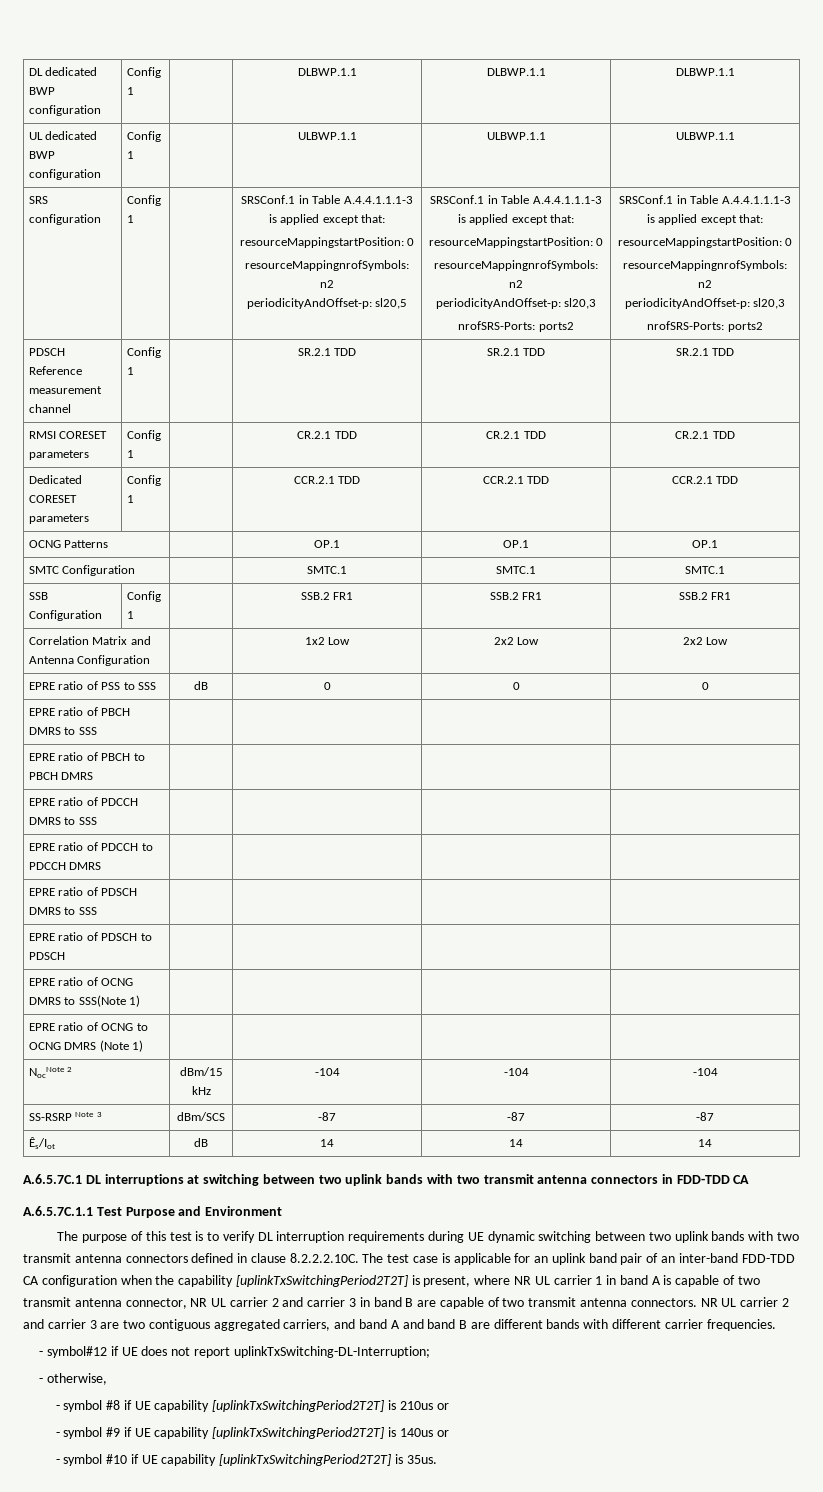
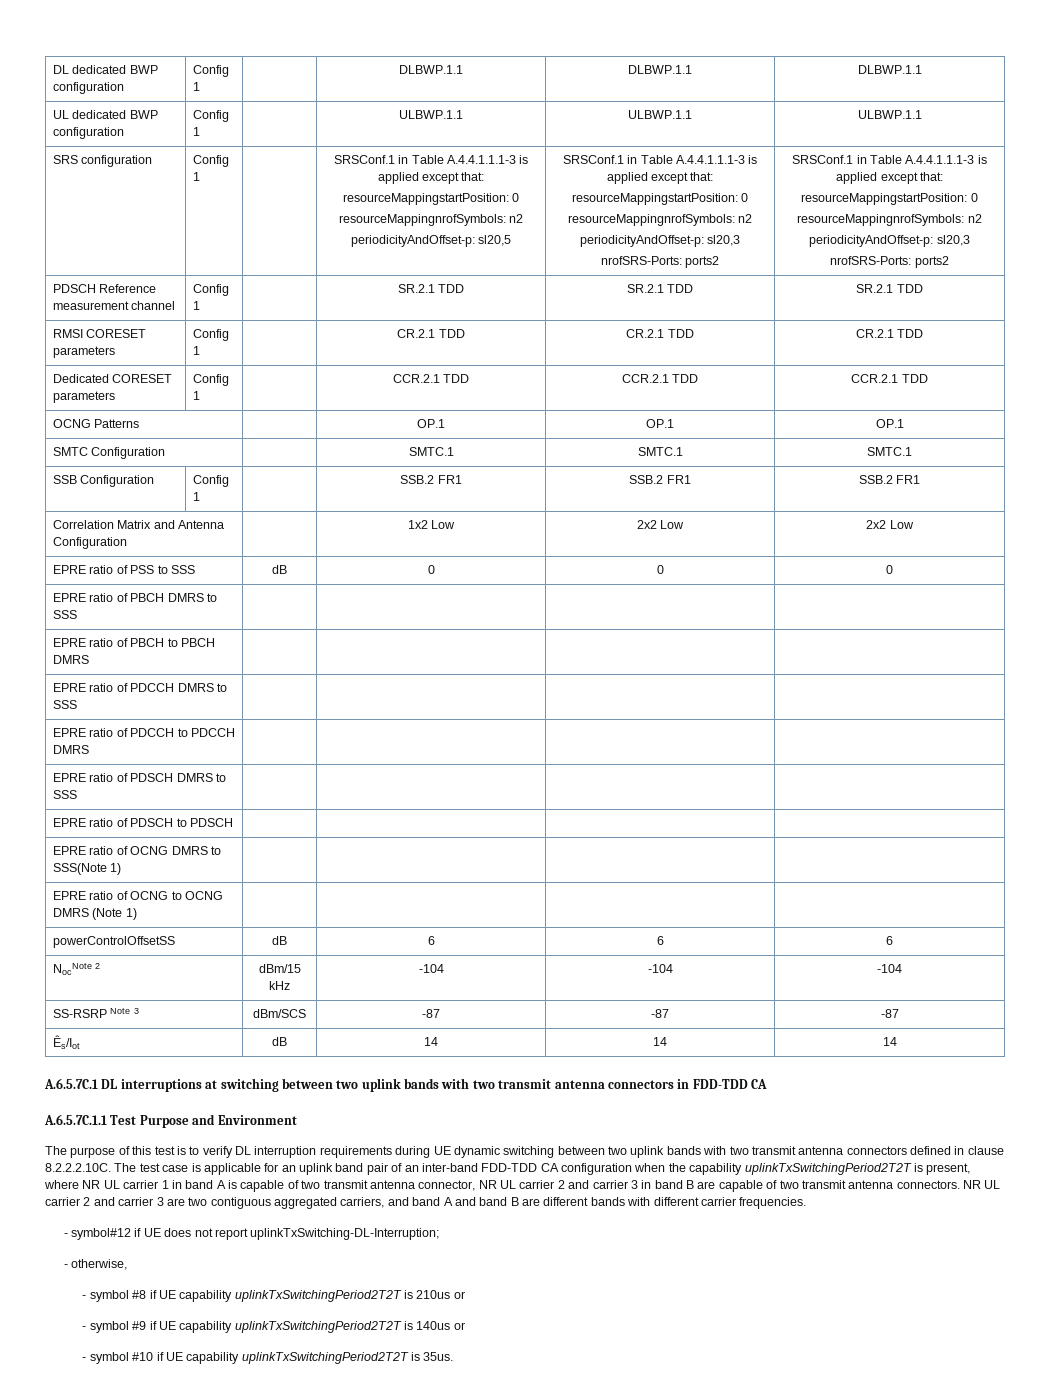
(144, 1046) none -> [53,936,176,948] [272,936,287,945] [427,936,435,945] [656,936,664,945] [886,936,893,945] // powerControlOffsetSS | dB | 6 | 6 | 6
[235,1275,408,1287] [uplinkTxSwitchingPeriod2T2T] -> [744,1163,912,1175] uplinkTxSwitchingPeriod2T2T
[212,1400,385,1412] [uplinkTxSwitchingPeriod2T2T] -> [234,1290,402,1302] uplinkTxSwitchingPeriod2T2T
[212,1427,385,1439] [uplinkTxSwitchingPeriod2T2T] -> [234,1321,402,1333] uplinkTxSwitchingPeriod2T2T
[219,1454,392,1466] [uplinkTxSwitchingPeriod2T2T] -> [241,1352,409,1364] uplinkTxSwitchingPeriod2T2T

